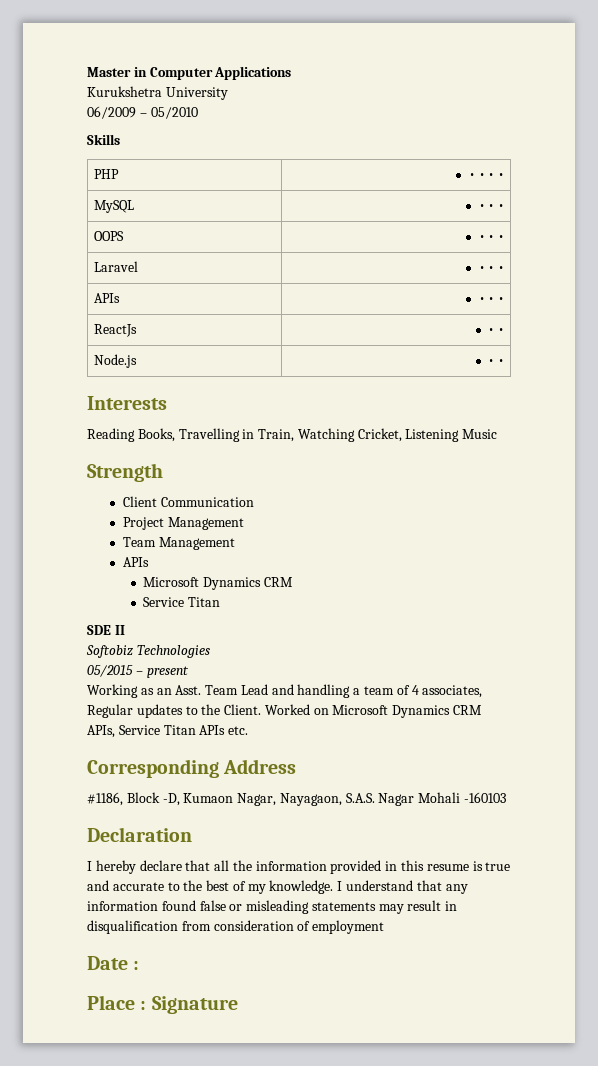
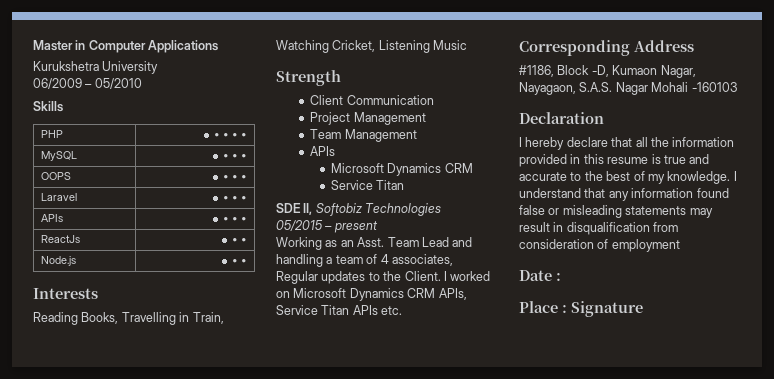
[114,625,125,635] II // -> [303,203,313,215] II,
[264,704,310,715] Worked -> [443,271,491,281] I worked

